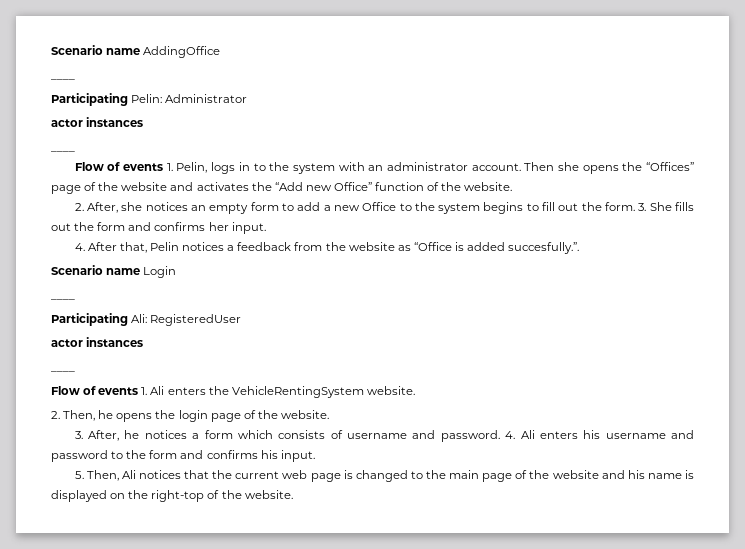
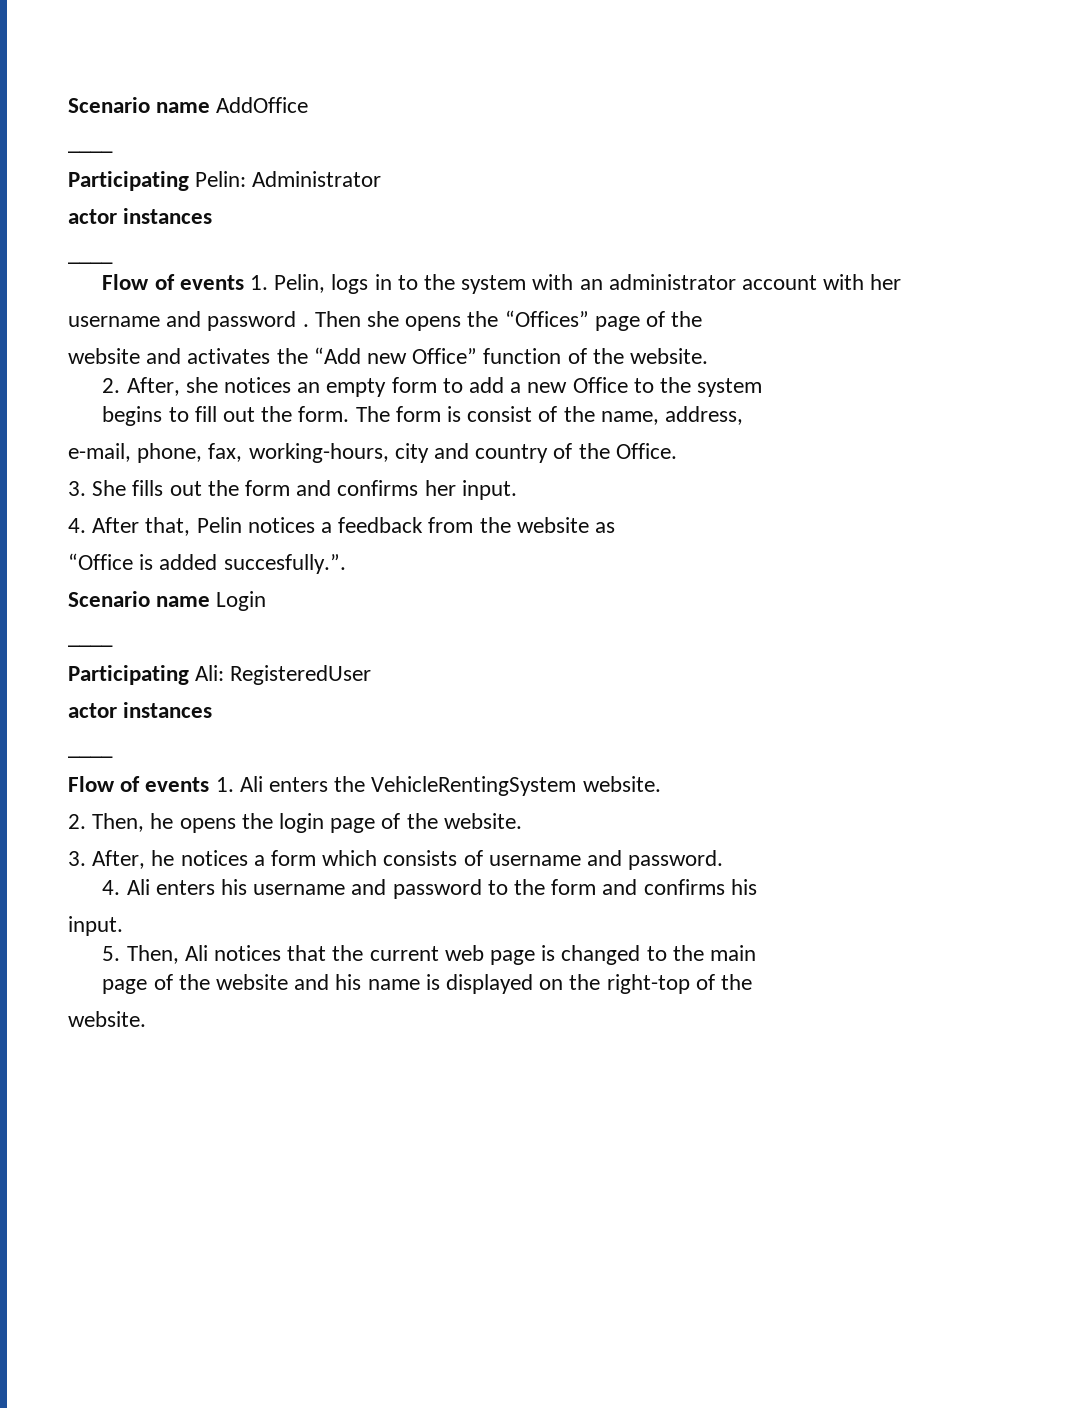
[51,45,221,58] Scenario name AddingOffice -> [68,97,309,113] Scenario name AddOffice
[471,163,521,171] account. -> [742,274,902,290] [68,311,309,331] account with her // username and password .
(119, 186) none -> (703, 319) //
(481, 208) none -> (763, 387) //
(636, 206) none -> [355,406,744,425] [68,443,677,463] The form is consist of the name, address, // e-mail, phone, fax, working-hours, city and country of the Office. //
(411, 248) none -> (616, 527) //
(500, 436) none -> (724, 860) //
(278, 454) none -> (757, 887) //
(480, 474) none -> (757, 953) //
(242, 494) none -> (753, 982) //

